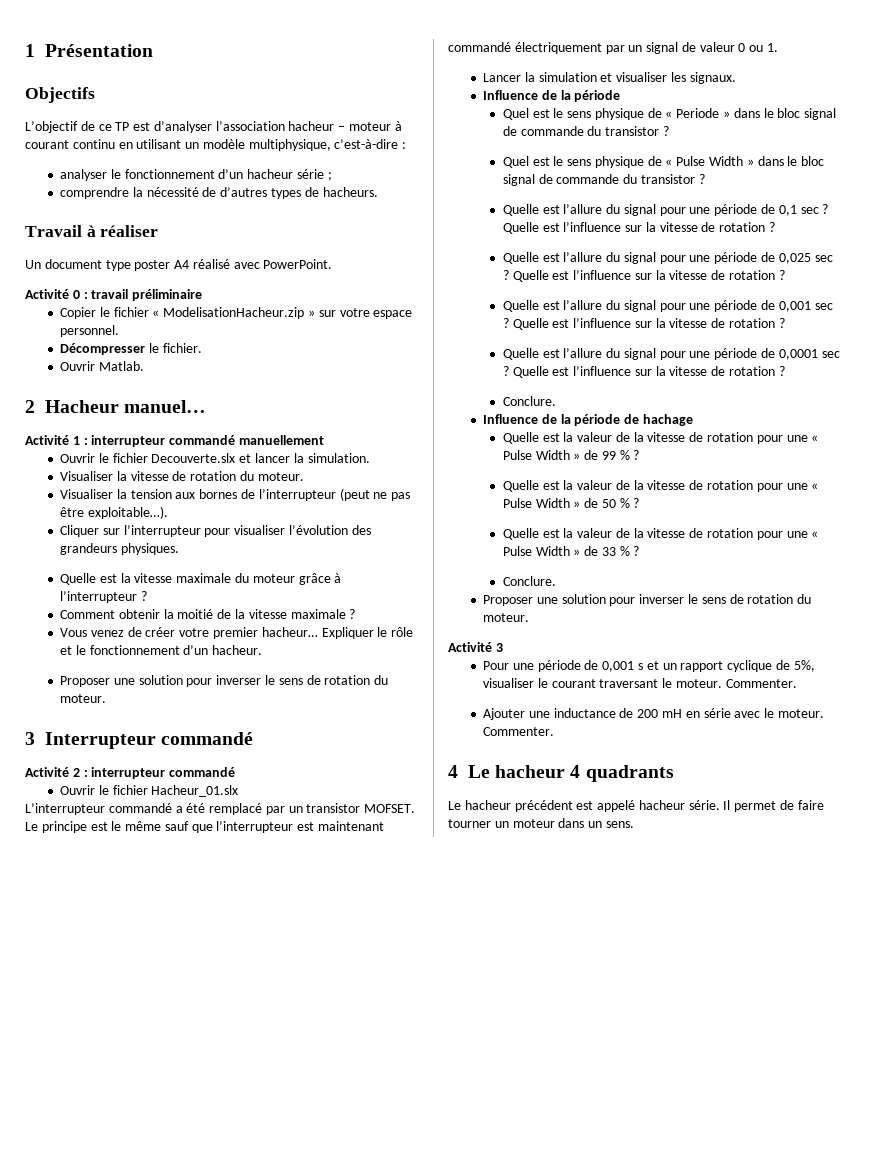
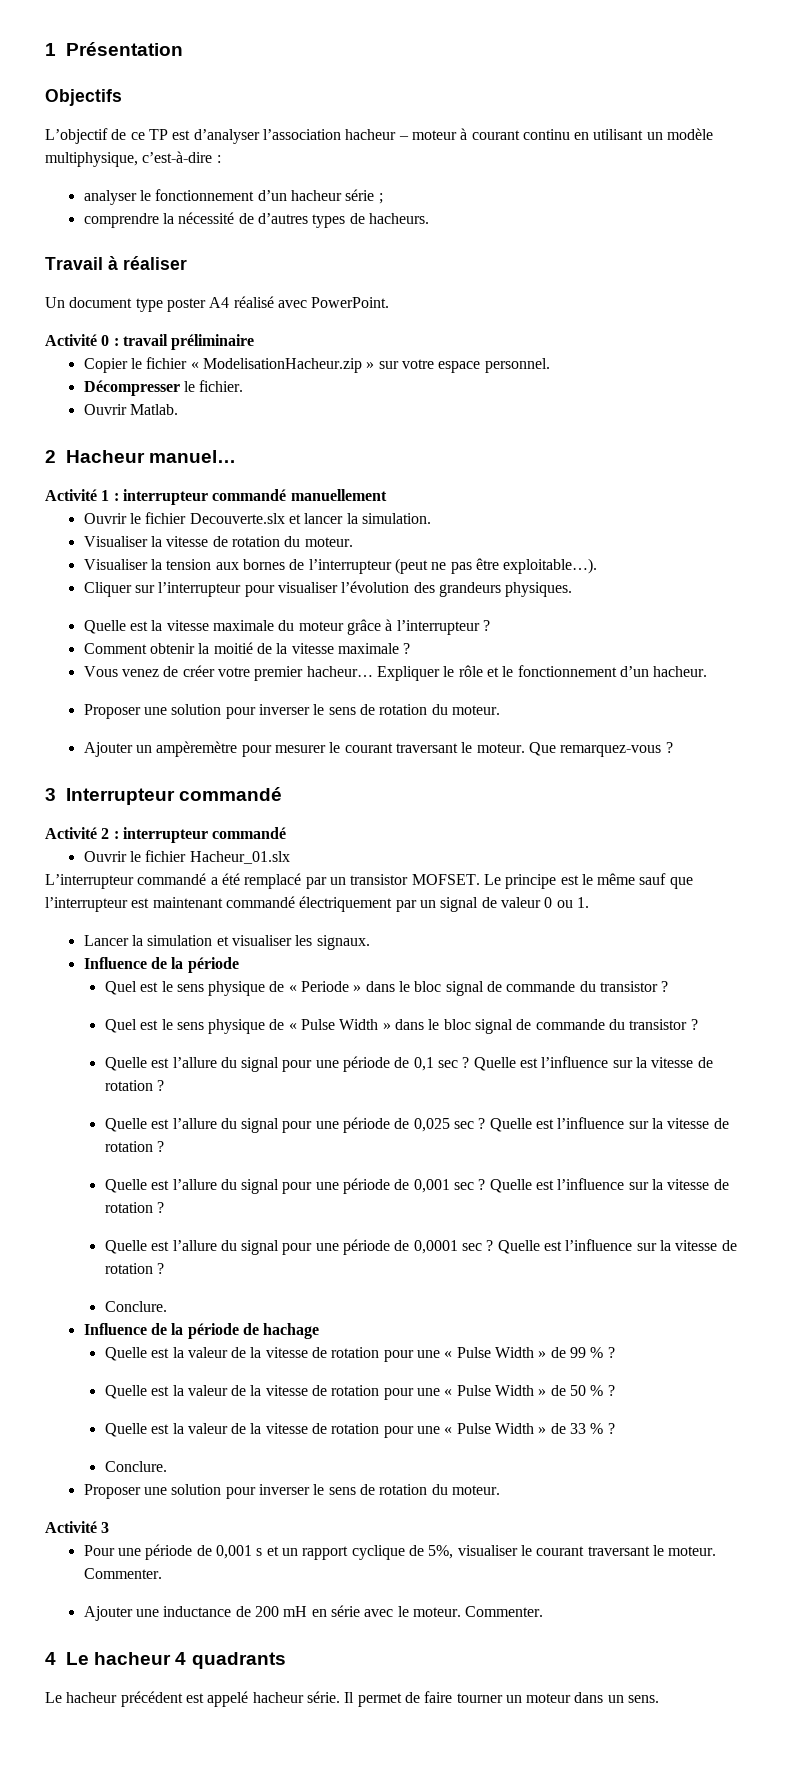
(107, 698) none -> [83,741,673,757] // Ajouter un ampèremètre pour mesurer le courant traversant le moteur. Que remarquez-vous ?

